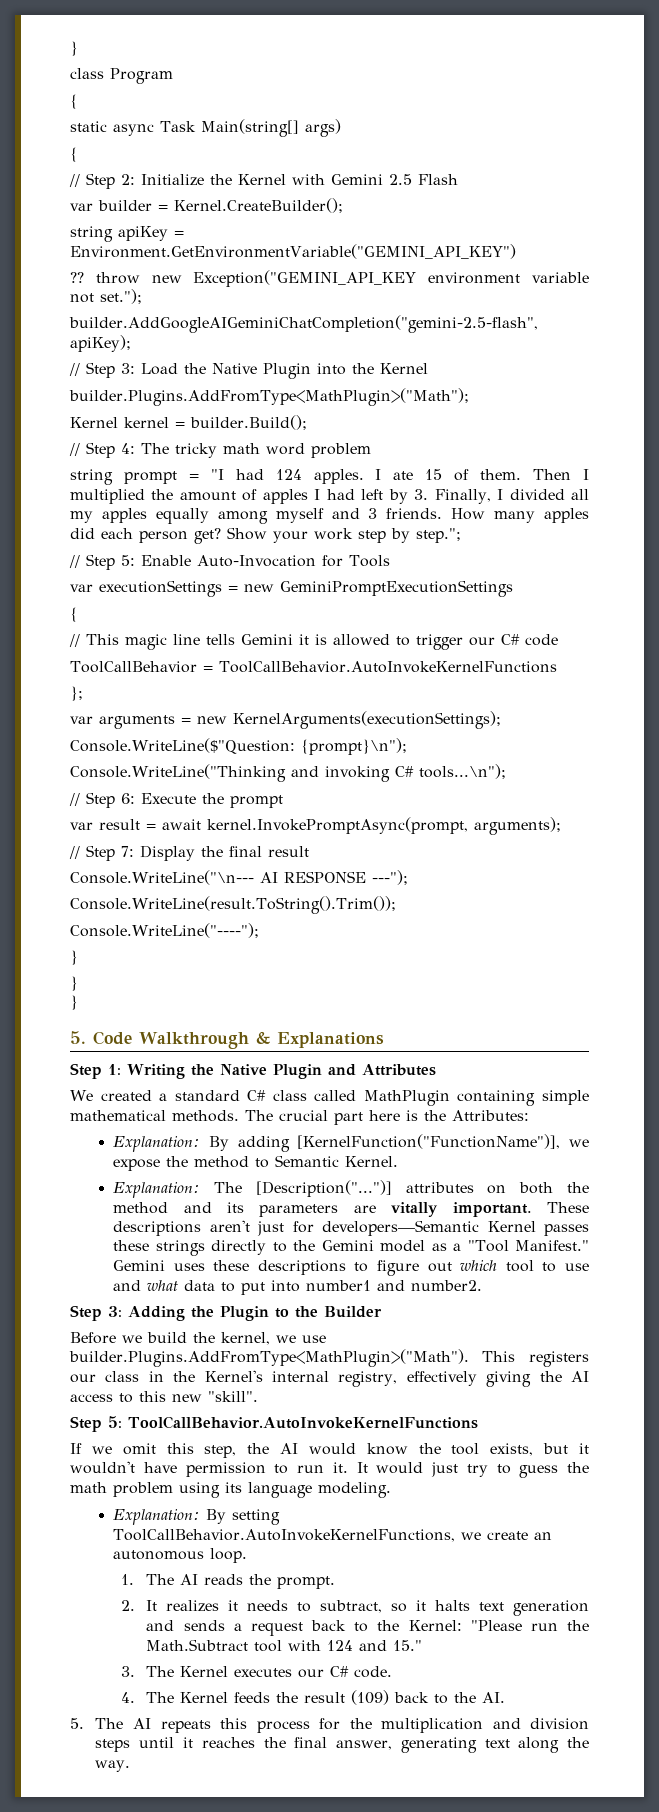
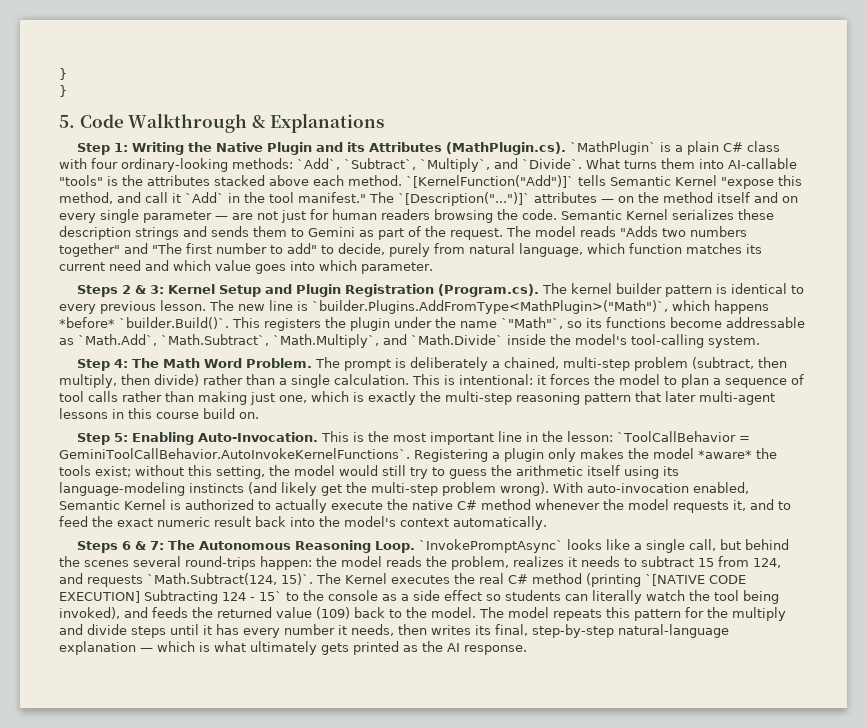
[70,41,78,56] [70,68,173,84] [70,94,78,109] [70,119,341,137] [70,147,78,162] [69,173,458,189] [70,198,343,213] [70,226,184,242] [70,244,516,259] [70,270,589,287] [70,289,142,304] [69,315,538,333] [70,335,131,352] [69,362,428,379] [69,388,469,406] [70,415,307,430] [69,442,371,458] [70,469,589,485] [70,489,589,504] [70,508,589,524] [70,527,461,544] [69,554,390,570] [70,580,513,597] [70,607,78,622] [69,634,558,650] [70,661,557,673] [70,686,83,701] [70,711,501,729] [70,738,407,755] [70,764,506,782] [69,792,283,808] [70,817,561,835] [69,845,309,861] [70,870,408,885] [70,896,396,914] [70,923,259,938] [70,950,78,965] [70,976,78,991] } // class Program // { // static async Task Main(string[] args) // { // // Step 2: Initialize the Kernel with Gemini 2.5 Flash // var builder = Kernel.CreateBuilder(); // string apiKey = Environment.GetEnvironmentVariable("GEMINI_API_KEY") // ?? throw new Exception("GEMINI_API_KEY environment variable not set."); // builder.AddGoogleAIGeminiChatCompletion("gemini-2.5-flash", apiKey); // // Step 3: Load the Native Plugin into the Kernel // builder.Plugins.AddFromType<MathPlugin>("Math"); // Kernel kernel = builder.Build(); // // Step 4: The tricky math word problem // string prompt = "I had 124 apples. I ate 15 of them. Then I multiplied the amount of apples I had left by 3. Finally, I divided all my apples equally among myself and 3 friends. How many apples did each person get? Show your work step by step."; // // Step 5: Enable Auto-Invocation for Tools // var executionSettings = new GeminiPromptExecutionSettings // { // // This magic line tells Gemini it is allowed to trigger our C# code // ToolCallBehavior = ToolCallBehavior.AutoInvokeKernelFunctions // }; // var arguments = new KernelArguments(executionSettings); // Console.WriteLine($"Question: {prompt}\n"); // Console.WriteLine("Thinking and invoking C# tools...\n"); // // Step 6: Execute the prompt // var result = await kernel.InvokePromptAsync(prompt, arguments); // // Step 7: Display the final result // Console.WriteLine("\n--- AI RESPONSE ---"); // Console.WriteLine(result.ToString().Trim()); // Console.WriteLine("----"); // } // } -> [59,68,67,80] }
(356, 1070) none -> [346,142,365,152] its
[70,1090,589,1106] [70,1110,529,1125] [113,1134,589,1152] [113,1155,399,1171] [113,1180,589,1198] [113,1202,589,1217] [113,1220,589,1236] [113,1240,590,1256] [113,1260,589,1276] [113,1280,483,1295] [70,1305,382,1321] [70,1332,326,1345] [69,1349,589,1367] [70,1370,589,1387] [70,1391,258,1403] [70,1416,478,1432] [70,1443,590,1458] [70,1461,589,1478] [70,1482,391,1498] [113,1509,281,1525] [113,1529,553,1542] [113,1548,248,1563] [120,1574,336,1589] [120,1600,589,1616] [146,1620,589,1636] [146,1639,423,1652] [120,1666,393,1678] [120,1690,506,1705] [70,1718,151,1729] // We created a standard C# class called MathPlugin containing simple mathematical methods. The crucial part here is the Attributes: // Explanation: By adding [KernelFunction("FunctionName")], we expose the method to Semantic Kernel. // Explanation: The [Description("...")] attributes on both the method and its parameters are vitally important. These descriptions aren't just for developers—Semantic Kernel passes these strings directly to the Gemini model as a "Tool Manifest." Gemini uses these descriptions to figure out which tool to use and what data to put into number1 and number2. // Step 3: Adding the Plugin to the Builder // Before we build the kernel, we use builder.Plugins.AddFromType<MathPlugin>("Math"). This registers our class in the Kernel's internal registry, effectively giving the AI access to this new "skill". // Step 5: ToolCallBehavior.AutoInvokeKernelFunctions // If we omit this step, the AI would know the tool exists, but it wouldn't have permission to run it. It would just try to guess the math problem using its language modeling. // Explanation: By setting ToolCallBehavior.AutoInvokeKernelFunctions, we create an autonomous loop. // 1. The AI reads the prompt. // 2. It realizes it needs to subtract, so it halts text generation and sends a request back to the Kernel: "Please run the Math.Subtract tool with 124 and 15." // 3. The Kernel executes our C# code. // 4. The Kernel feeds the result (109) back to the AI. // 5. The AI -> [445,141,780,155] [59,158,797,172] [59,175,802,189] [59,192,798,206] [59,209,774,223] [59,226,747,240] [59,243,762,257] [59,260,433,274] [76,283,804,297] [59,300,769,314] [59,317,805,331] [59,334,760,348] [76,357,787,371] [59,374,804,388] [59,391,775,405] [59,408,259,419] [76,431,750,445] [59,448,777,462] [59,465,679,479] [59,482,749,496] [59,499,791,513] [59,516,547,530] [76,539,789,553] [59,556,781,570] [59,573,746,587] [59,590,779,604] [59,607,549,619] (MathPlugin.cs). `MathPlugin` is a plain C# class with four ordinary-looking methods: `Add`, `Subtract`, `Multiply`, and `Divide`. What turns them into AI-callable "tools" is the attributes stacked above each method. `[KernelFunction("Add")]` tells Semantic Kernel "expose this method, and call it `Add` in the tool manifest." The `[Description("...")]` attributes — on the method itself and on every single parameter — are not just for human readers browsing the code. Semantic Kernel serializes these description strings and sends them to Gemini as part of the request. The model reads "Adds two numbers together" and "The first number to add" to decide, purely from natural language, which function matches its current need and which value goes into which parameter. // Steps 2 & 3: Kernel Setup and Plugin Registration (Program.cs). The kernel builder pattern is identical to every previous lesson. The new line is `builder.Plugins.AddFromType<MathPlugin>("Math")`, which happens *before* `builder.Build()`. This registers the plugin under the name `"Math"`, so its functions become addressable as `Math.Add`, `Math.Subtract`, `Math.Multiply`, and `Math.Divide` inside the model's tool-calling system. // Step 4: The Math Word Problem. The prompt is deliberately a chained, multi-step problem (subtract, then multiply, then divide) rather than a single calculation. This is intentional: it forces the model to plan a sequence of tool calls rather than making just one, which is exactly the multi-step reasoning pattern that later multi-agent lessons in this course build on. // Step 5: Enabling Auto-Invocation. This is the most important line in the lesson: `ToolCallBehavior = GeminiToolCallBehavior.AutoInvokeKernelFunctions`. Registering a plugin only makes the model *aware* the tools exist; without this setting, the model would still try to guess the arithmetic itself using its language-modeling instincts (and likely get the multi-step problem wrong). With auto-invocation enabled, Semantic Kernel is authorized to actually execute the native C# method whenever the model requests it, and to feed the exact numeric result back into the model's context automatically. // Steps 6 & 7: The Autonomous Reasoning Loop. `InvokePromptAsync` looks like a single call, but behind the scenes several round-trips happen: the model reads the problem, realizes it needs to subtract 15 from 124, and requests `Math.Subtract(124, 15)`. The Kernel executes the real C# method (printing `[NATIVE CODE EXECUTION] Subtracting 124 - 15` to the console as a side effect so students can literally watch the tool being invoked), and feeds the returned value (109) back to the model. The model
[256,1721,310,1733] process -> [634,609,681,621] pattern
[380,1718,589,1733] [95,1737,590,1753] [95,1760,131,1772] multiplication and division steps until it reaches the final answer, generating text along the way. -> [732,607,786,621] [59,624,729,638] [59,641,527,655] multiply and divide steps until it has every number it needs, then writes its final, step-by-step natural-language explanation — which is what ultimately gets printed as the AI response.

